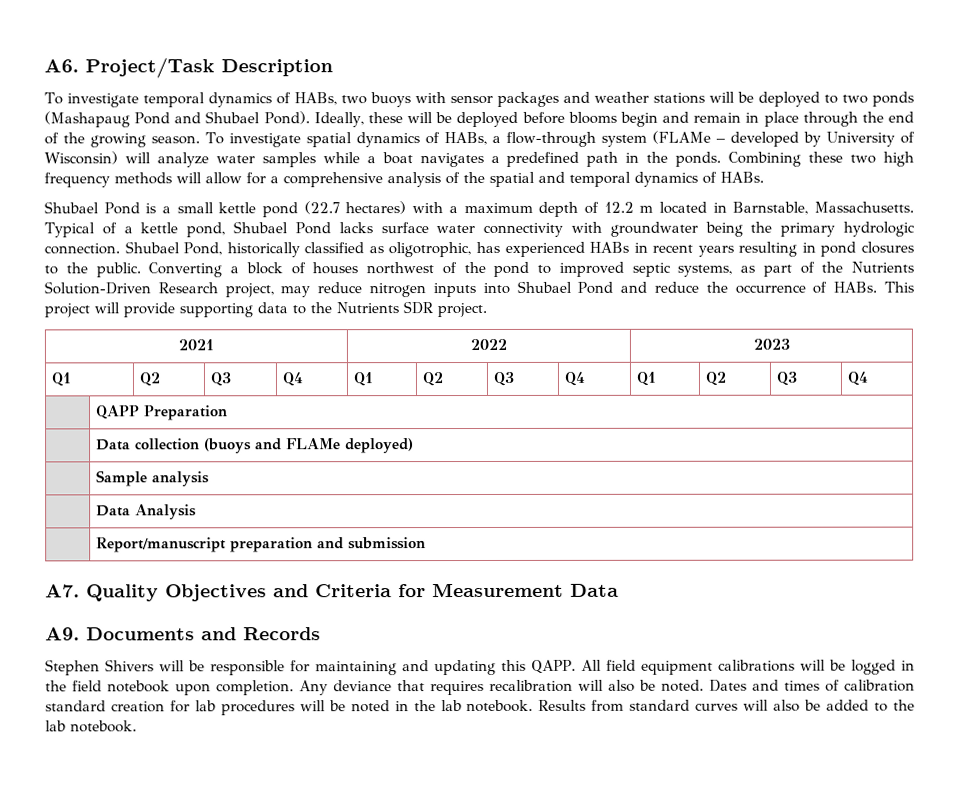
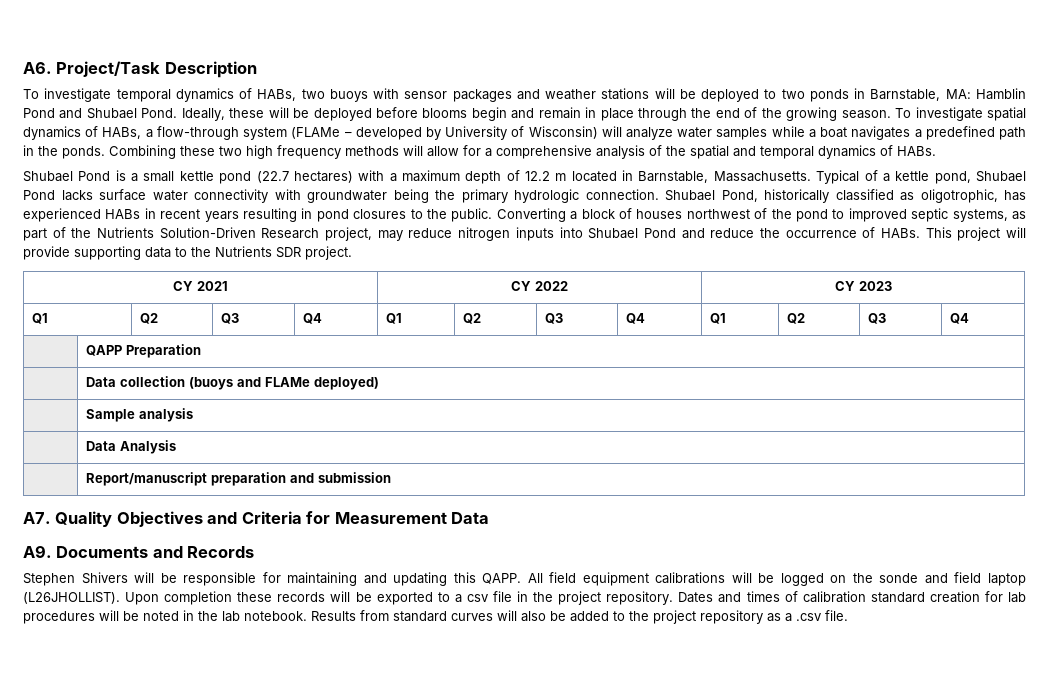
[44,111,130,128] (Mashapaug -> [854,88,1026,101] in Barnstable, MA: Hamblin
[263,111,310,125] Pond). -> [141,108,178,118] Pond.
(487, 310) none -> [173,281,193,291] CY
(214, 345) none -> [510,281,531,291] CY
(507, 344) none -> [834,281,855,291] CY
[900,660,915,671] [45,679,704,696] in the field notebook upon completion. Any deviance that requires recalibration will also be noted. -> [830,572,1026,586] [23,591,674,605] on the sonde and field laptop (L26JHOLLIST). Upon completion these records will be exported to a csv file in the project repository.
[45,720,137,733] lab notebook. -> [653,610,848,624] project repository as a .csv file.

